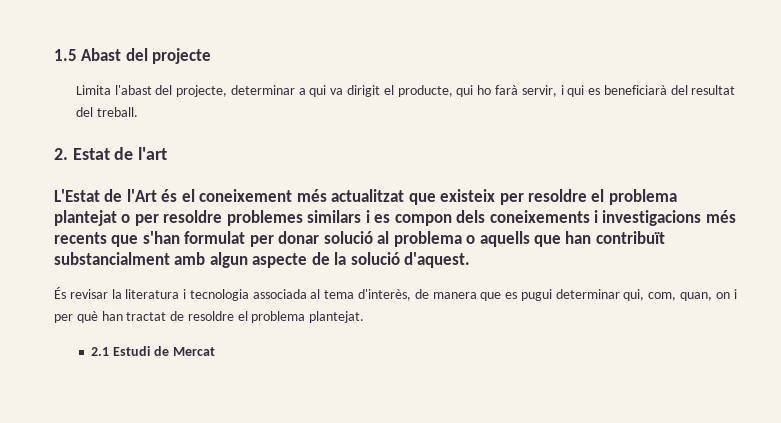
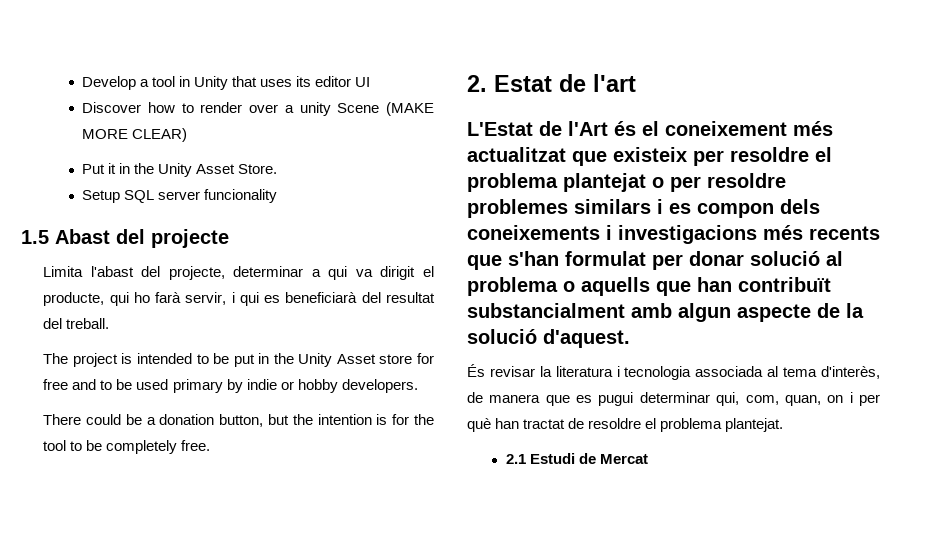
(54, 55) none -> [82,76,371,90] [82,102,434,116] [82,128,188,142] [82,163,278,177] [82,189,278,203] Develop a tool in Unity that uses its editor UI // Discover how to render over a unity Scene (MAKE MORE CLEAR) // Put it in the Unity Asset Store. // Setup SQL server funcionality //
(138, 112) none -> [43,353,435,367] [43,379,418,393] [43,414,435,427] [43,440,211,454] // The project is intended to be put in the Unity Asset store for free and to be used primary by indie or hobby developers. // There could be a donation button, but the intention is for the tool to be completely free.

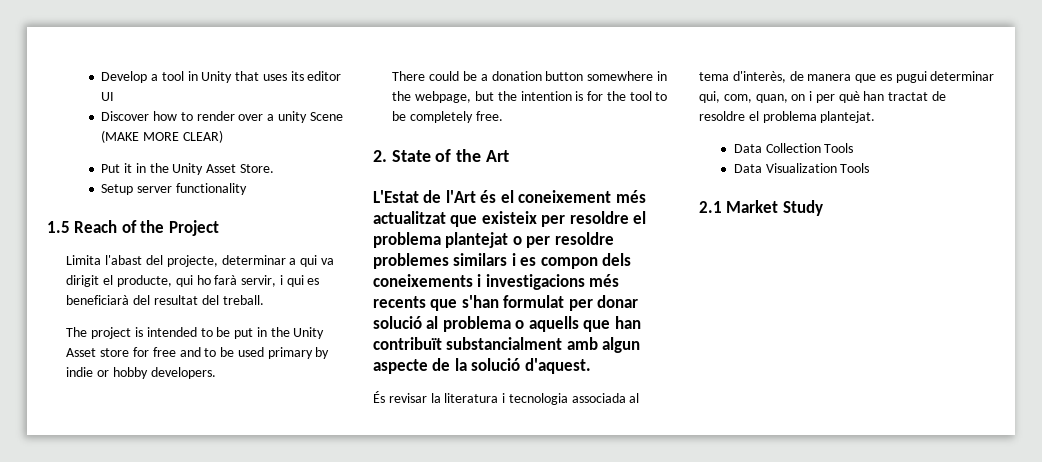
[124,189,278,203] [21,229,229,248] SQL server funcionality // 1.5 Abast del projecte -> [136,183,247,195] [47,220,219,236] server functionality // 1.5 Reach of the Project
[219,414,264,427] button, -> [545,71,667,81] [392,91,472,103] button somewhere in the webpage,
[494,74,636,92] Estat de l'art -> [391,149,509,162] State of the Art
[505,453,648,464] 2.1 Estudi de Mercat -> [733,143,854,153] [733,163,870,173] [699,200,823,216] Data Collection Tools // Data Visualization Tools // 2.1 Market Study

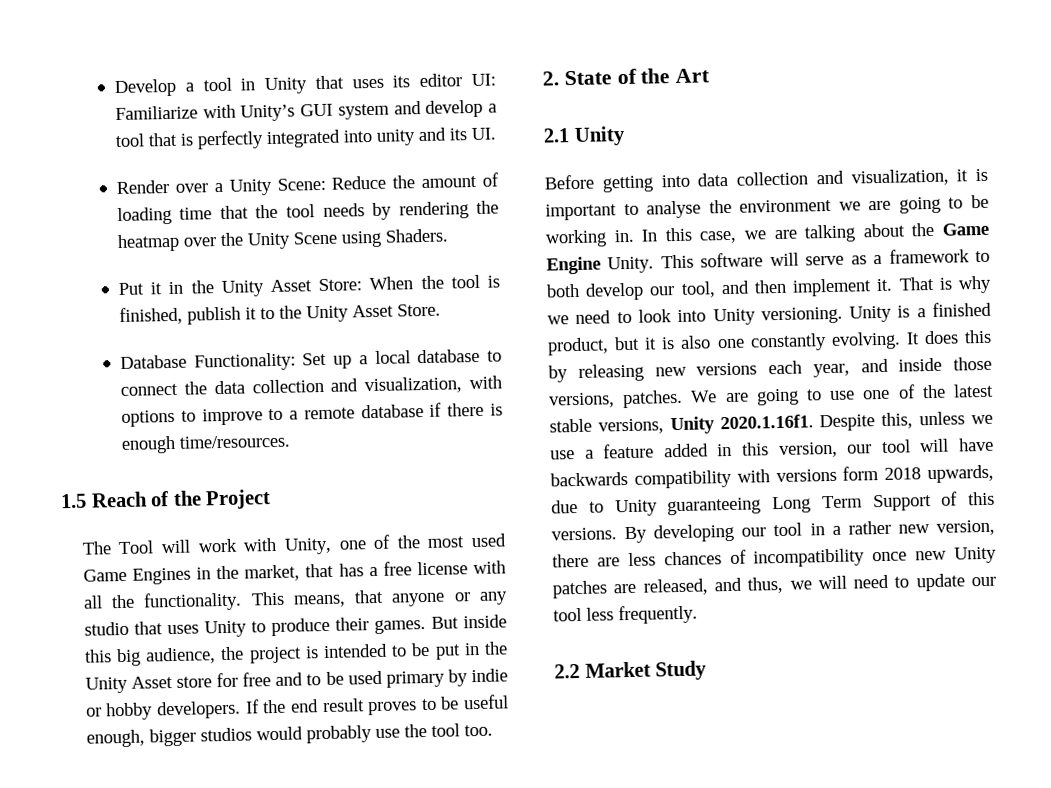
[101,92,115,101] [101,111,343,123] [101,130,223,143] UI // Discover how to render over a unity Scene (MAKE MORE CLEAR) -> [471,73,497,86] [114,99,497,122] [114,127,496,150] [115,172,499,196] [116,200,499,226] [116,228,448,253] UI: Familiarize with Unity’s GUI system and develop a tool that is perfectly integrated into unity and its UI. // Render over a Unity Scene: Reduce the amount of loading time that the tool needs by rendering the heatmap over the Unity Scene using Shaders.
[239,164,274,173] [101,183,247,195] Store. // Setup server functionality -> [318,274,500,292] [118,303,441,326] [119,348,502,372] [119,375,502,396] [120,402,504,427] [120,434,290,454] Store: When the tool is finished, publish it to the Unity Asset Store. // Database Functionality: Set up a local database to connect the data collection and visualization, with options to improve to a remote database if there is enough time/resources.
[66,255,334,267] [66,275,320,287] [66,295,264,305] [66,327,88,337] Limita l'abast del projecte, determinar a qui va dirigit el producte, qui ho farà servir, i qui es beneficiarà del resultat del treball. // The -> [81,533,508,555] [82,560,507,585] [82,589,508,612] [83,614,507,638] [83,646,245,667] The Tool will work with Unity, one of the most used Game Engines in the market, that has a free license with all the functionality. This means, that anyone or any studio that uses Unity to produce their games. But inside this big audience, the
[392,71,667,81] [392,91,668,103] [392,111,503,123] // There could be a donation button somewhere in the webpage, but the intention is for the tool to be completely free. -> [244,694,510,716] [85,723,493,748] If the end result proves to be useful enough, bigger studios would probably use the tool too.
[373,190,646,203] [373,211,647,227] [373,232,614,248] [373,253,632,269] [373,274,620,290] [373,295,639,311] [373,316,641,332] [373,337,641,353] [373,358,591,374] [373,391,640,405] [699,71,995,83] [699,91,947,103] [699,111,876,123] [733,143,854,153] [733,163,870,173] [699,201,722,213] L'Estat de l'Art és el coneixement més actualitzat que existeix per resoldre el problema plantejat o per resoldre problemes similars i es compon dels coneixements i investigacions més recents que s'han formulat per donar solució al problema o aquells que han contribuït substancialment amb algun aspecte de la solució d'aquest. // És revisar la literatura i tecnologia associada al tema d'interès, de manera que es pugui determinar qui, com, quan, on i per què han tractat de resoldre el problema plantejat. // Data Collection Tools // Data Visualization Tools // 2.1 -> [543,125,626,146] [544,168,988,193] [545,194,989,221] [545,222,989,248] [546,248,990,275] [546,275,992,301] [547,301,992,326] [547,329,992,356] [548,356,992,383] [548,383,994,409] [549,411,993,435] [550,437,995,460] [550,464,994,489] [551,491,995,517] [551,519,995,544] [552,546,997,568] [552,573,996,599] [553,604,698,625] [554,663,580,679] 2.1 Unity // Before getting into data collection and visualization, it is important to analyse the environment we are going to be working in. In this case, we are talking about the Game Engine Unity. This software will serve as a framework to both develop our tool, and then implement it. That is why we need to look into Unity versioning. Unity is a finished product, but it is also one constantly evolving. It does this by releasing new versions each year, and inside those versions, patches. We are going to use one of the latest stable versions, Unity 2020.1.16f1. Despite this, unless we use a feature added in this version, our tool will have backwards compatibility with versions form 2018 upwards, due to Unity guaranteeing Long Term Support of this versions. By developing our tool in a rather new version, there are less chances of incompatibility once new Unity patches are released, and thus, we will need to update our tool less frequently. // 2.2

